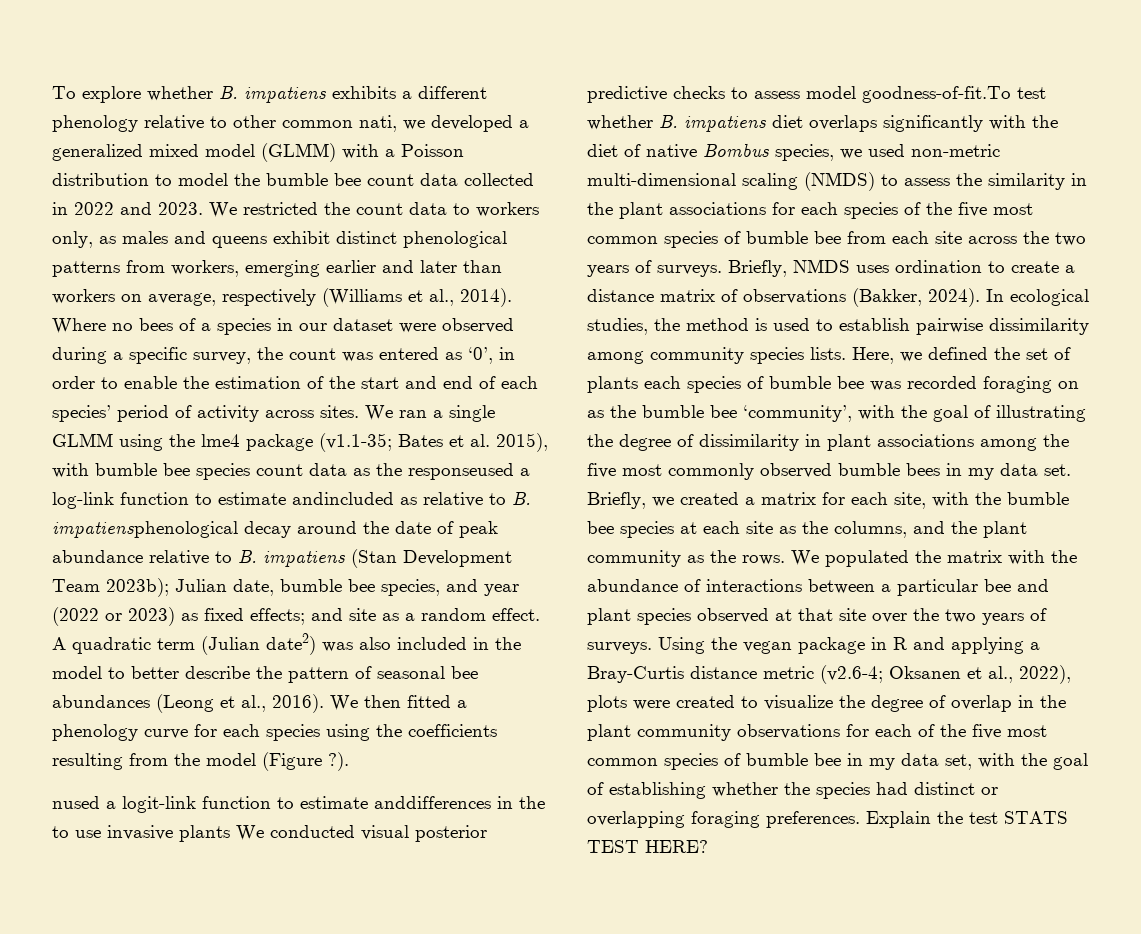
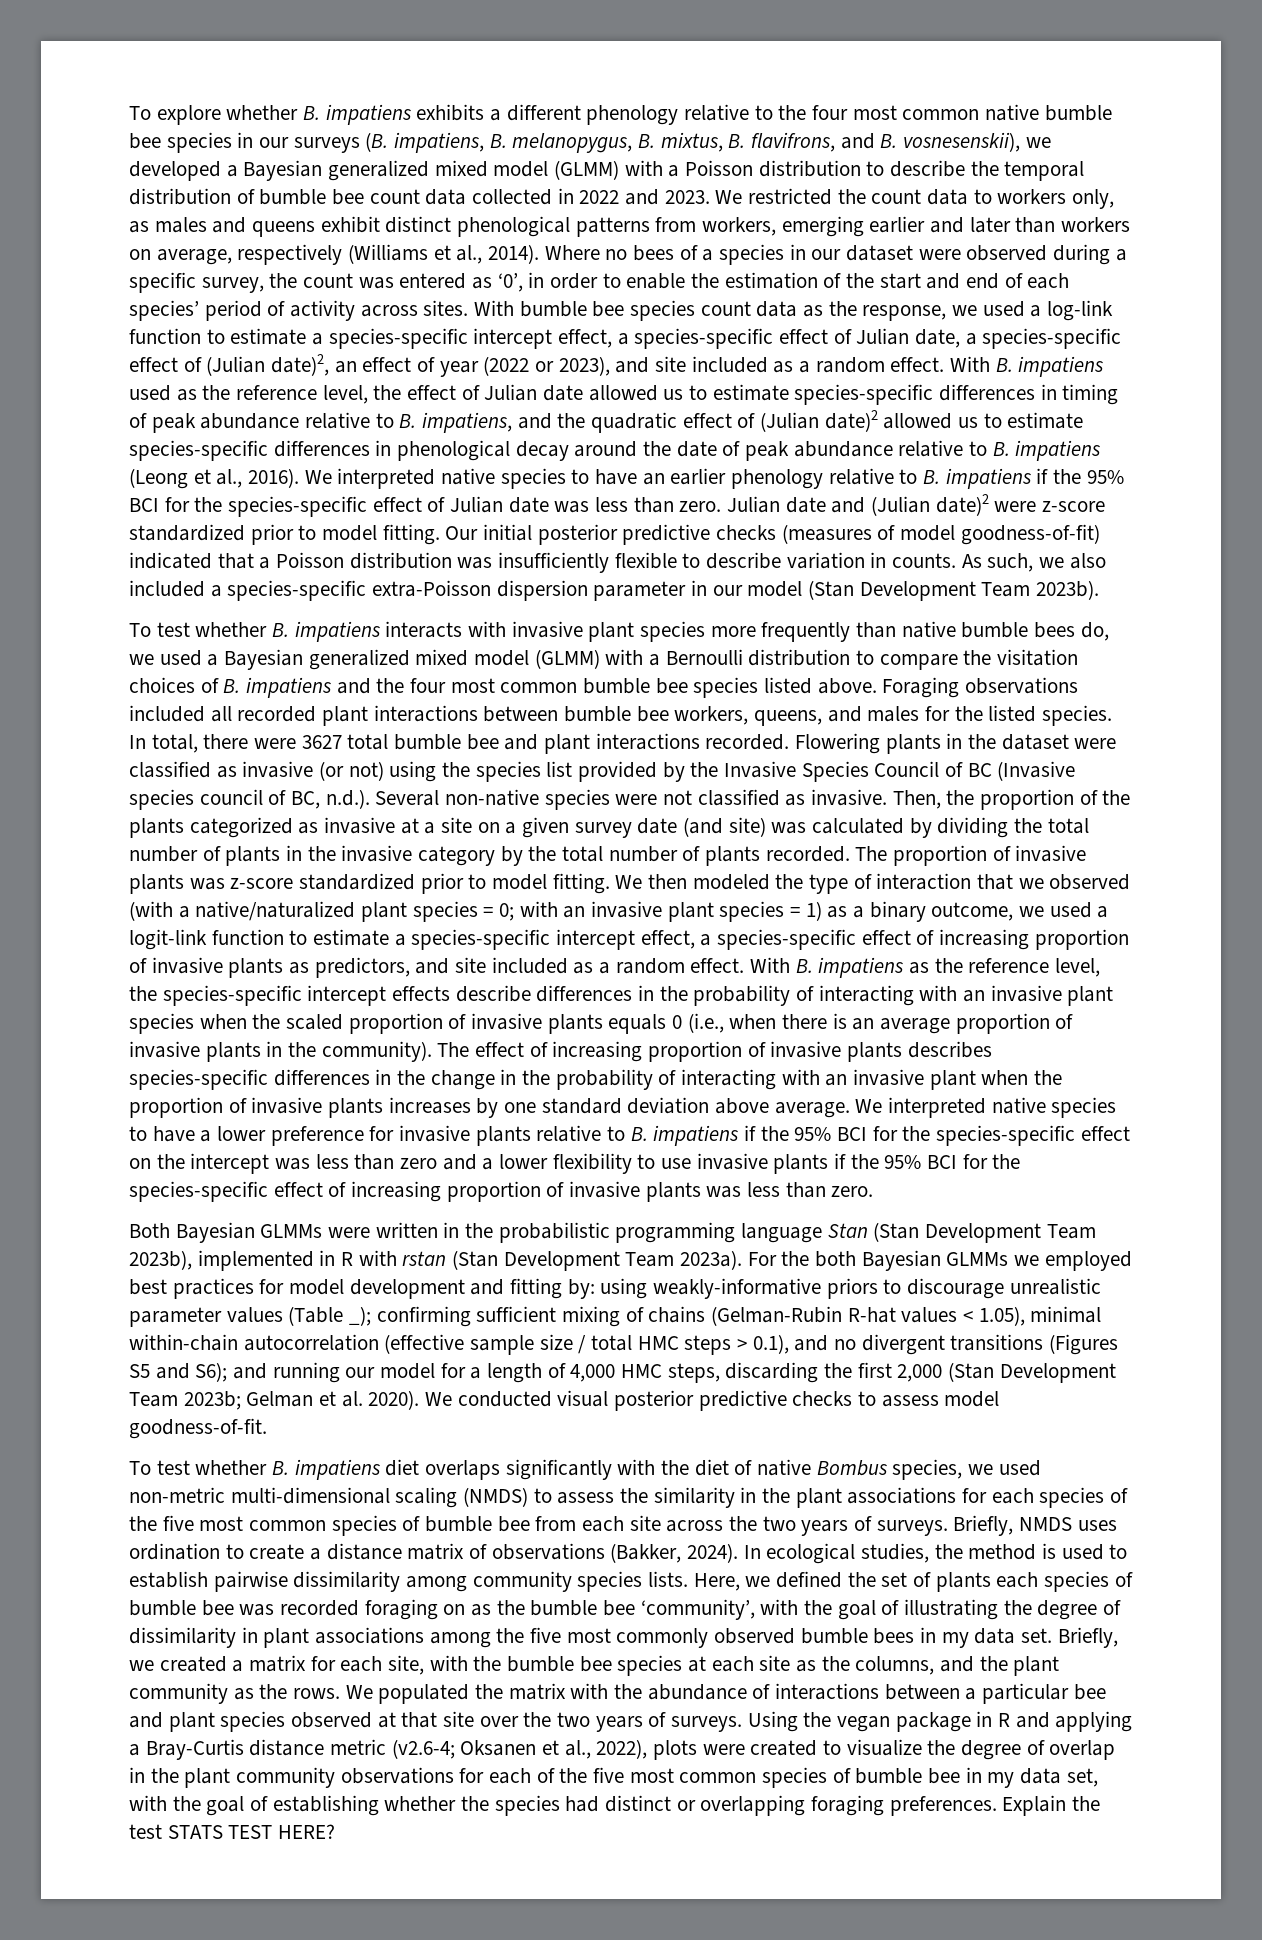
[233,115,397,132] other common nati, -> [778,104,1112,121] [129,132,1021,153] the four most common native bumble bee species in our surveys (B. impatiens, B. melanopygus, B. mixtus, B. flavifrons, and B. vosnesenskii),
(529, 124) none -> [243,160,323,181] Bayesian
[178,173,260,186] model the -> [890,160,1085,181] [129,188,255,205] describe the temporal distribution of
[365,405,495,422] [52,433,548,452] [52,463,89,478] We ran a single GLMM using the lme4 package (v1.1-35; Bates et al. 2015), with -> [474,300,515,316] With
[408,463,514,480] responseused -> [862,301,1025,321] response, we used
[292,492,531,507] [52,521,238,538] andincluded as relative to B. impatiensphenological -> [312,328,1122,349] [129,354,1104,377] [129,384,1119,405] [129,410,1084,433] [129,440,511,461] a species-specific intercept effect, a species-specific effect of Julian date, a species-specific effect of (Julian date)2, an effect of year (2022 or 2023), and site included as a random effect. With B. impatiens used as the reference level, the effect of Julian date allowed us to estimate species-specific differences in timing of peak abundance relative to B. impatiens, and the quadratic effect of (Julian date)2 allowed us to estimate species-specific differences in phenological
[351,549,512,568] [52,578,519,597] [52,607,540,626] [52,633,521,655] [52,666,478,683] [52,695,150,708] (Stan Development Team 2023b); Julian date, bumble bee species, and year (2022 or 2023) as fixed effects; and site as a random effect. A quadratic term (Julian date2) was also included in the model to better describe the pattern of seasonal bee abundances -> (1101, 450) none
[364,695,467,708] [52,724,497,741] [52,752,349,771] [52,796,100,809] then fitted a phenology curve for each species using the coefficients resulting from the model (Figure ?). // nused -> [337,468,1124,489] [129,494,1106,517] [129,524,1100,545] [129,552,1106,573] [129,580,1100,601] [129,621,1109,642] [129,649,1079,670] [129,677,1079,698] [129,705,1113,726] [129,733,1117,754] [129,761,1076,782] [129,789,1131,810] [129,817,1089,838] [129,845,1087,866] [129,873,1131,894] [129,901,1092,922] interpreted native species to have an earlier phenology relative to B. impatiens if the 95% BCI for the species-specific effect of Julian date was less than zero. Julian date and (Julian date)2 were z-score standardized prior to model fitting. Our initial posterior predictive checks (measures of model goodness-of-fit) indicated that a Poisson distribution was insufficiently flexible to describe variation in counts. As such, we also included a species-specific extra-Poisson dispersion parameter in our model (Stan Development Team 2023b). // To test whether B. impatiens interacts with invasive plant species more frequently than native bumble bees do, we used a Bayesian generalized mixed model (GLMM) with a Bernoulli distribution to compare the visitation choices of B. impatiens and the four most common bumble bee species listed above. Foraging observations included all recorded plant interactions between bumble bee workers, queens, and males for the listed species. In total, there were 3627 total bumble bee and plant interactions recorded. Flowering plants in the dataset were classified as invasive (or not) using the species list provided by the Invasive Species Council of BC (Invasive species council of BC, n.d.). Several non-native species were not classified as invasive. Then, the proportion of the plants categorized as invasive at a site on a given survey date (and site) was calculated by dividing the total number of plants in the invasive category by the total number of plants recorded. The proportion of invasive plants was z-score standardized prior to model fitting. We then modeled the type of interaction that we observed (with a native/naturalized plant species = 0; with an invasive plant species = 1) as a binary outcome, we used
[374,796,545,809] [52,825,230,842] anddifferences in the to use invasive plants -> [394,929,1129,950] [129,957,1101,978] [129,985,1114,1006] [129,1013,1074,1034] [129,1041,992,1062] [129,1069,1063,1090] [129,1097,1117,1118] [129,1125,1130,1146] [129,1153,1021,1174] [129,1181,874,1202] [129,1222,1096,1243] [129,1250,1132,1271] [129,1278,1101,1299] [129,1306,1102,1327] [129,1334,1119,1355] [129,1362,1116,1383] [129,1390,420,1410] a species-specific intercept effect, a species-specific effect of increasing proportion of invasive plants as predictors, and site included as a random effect. With B. impatiens as the reference level, the species-specific intercept effects describe differences in the probability of interacting with an invasive plant species when the scaled proportion of invasive plants equals 0 (i.e., when there is an average proportion of invasive plants in the community). The effect of increasing proportion of invasive plants describes species-specific differences in the change in the probability of interacting with an invasive plant when the proportion of invasive plants increases by one standard deviation above average. We interpreted native species to have a lower preference for invasive plants relative to B. impatiens if the 95% BCI for the species-specific effect on the intercept was less than zero and a lower flexibility to use invasive plants if the 95% BCI for the species-specific effect of increasing proportion of invasive plants was less than zero. // Both Bayesian GLMMs were written in the probabilistic programming language Stan (Stan Development Team 2023b), implemented in R with rstan (Stan Development Team 2023a). For the both Bayesian GLMMs we employed best practices for model development and fitting by: using weakly-informative priors to discourage unrealistic parameter values (Table _); confirming sufficient mixing of chains (Gelman-Rubin R-hat values < 1.05), minimal within-chain autocorrelation (effective sample size / total HMC steps > 0.1), and no divergent transitions (Figures S5 and S6); and running our model for a length of 4,000 HMC steps, discarding the first 2,000 (Stan Development Team 2023b; Gelman et al. 2020).
[862,86,1011,103] goodness-of-fit.To -> [129,1418,267,1439] [129,1461,151,1475] goodness-of-fit. // To

